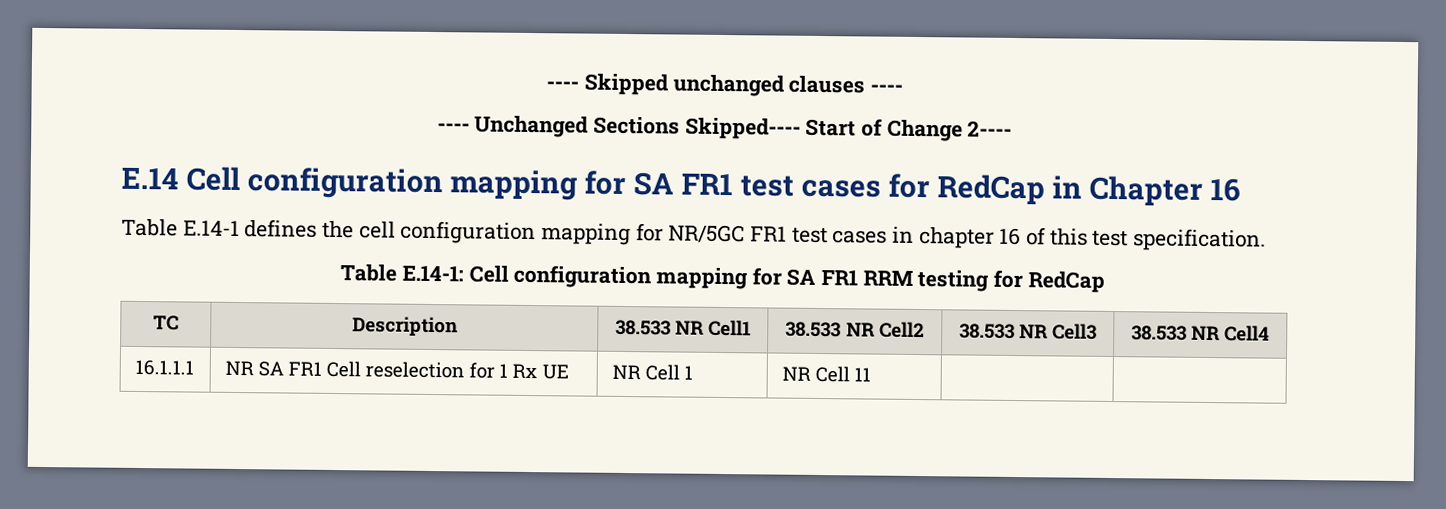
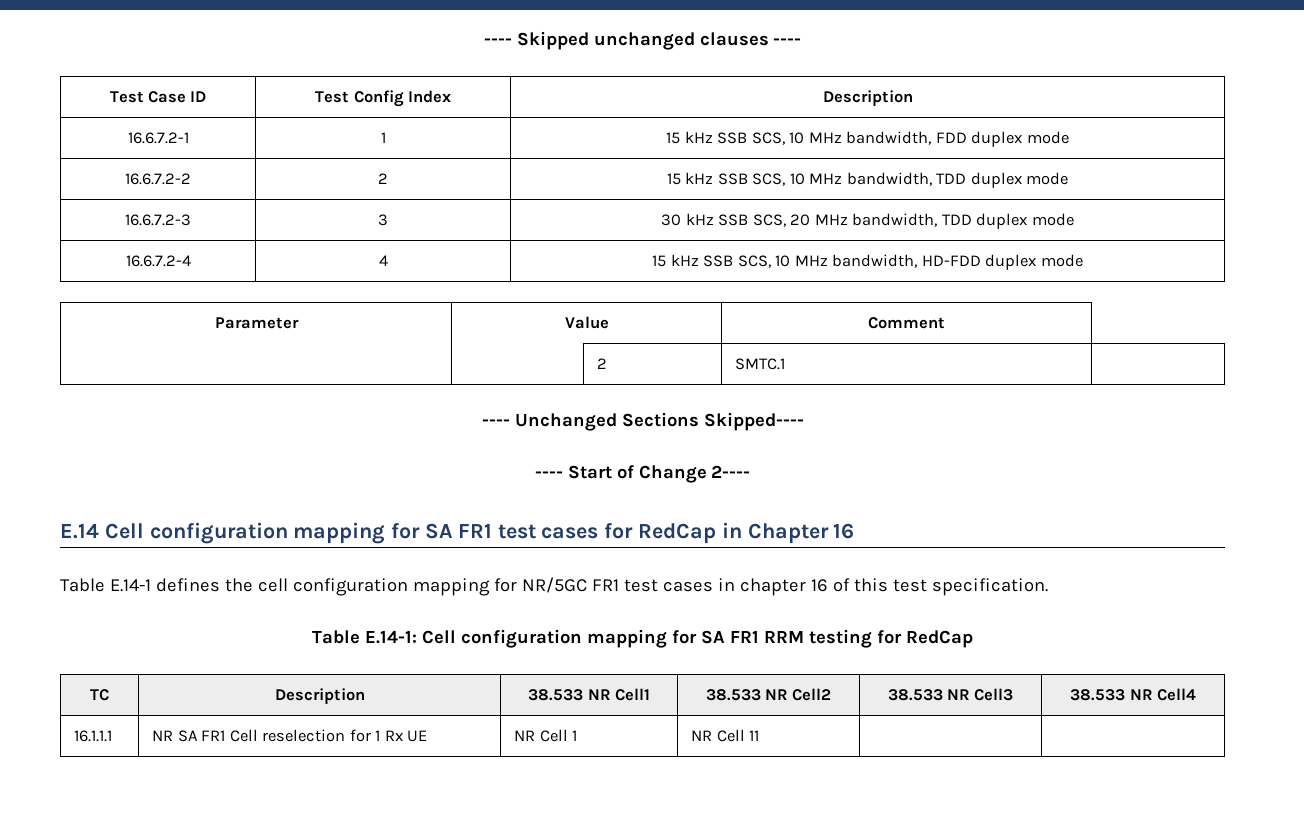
(903, 88) none -> [109,91,207,103] [315,90,451,107] [822,90,913,106] [127,132,189,144] [380,132,386,143] [666,131,1069,147] [125,173,191,185] [378,173,388,184] [666,172,1069,188] [125,214,191,226] [378,214,388,226] [661,213,1074,229] [125,255,191,267] [378,255,388,266] [652,254,1083,270] [214,317,299,329] [564,316,609,329] [868,317,945,329] [597,358,608,369] [735,358,786,370] // Test Case ID | Test Config Index | Description // 16.6.7.2-1 | 1 | 15 kHz SSB SCS, 10 MHz bandwidth, FDD duplex mode // 16.6.7.2-2 | 2 | 15 kHz SSB SCS, 10 MHz bandwidth, TDD duplex mode // 16.6.7.2-3 | 3 | 30 kHz SSB SCS, 20 MHz bandwidth, TDD duplex mode // 16.6.7.2-4 | 4 | 15 kHz SSB SCS, 10 MHz bandwidth, HD-FDD duplex mode // Parameter | Value | Comment // | | 2 | SMTC.1 |
(801, 128) none -> [534,471,563,478] // ----

